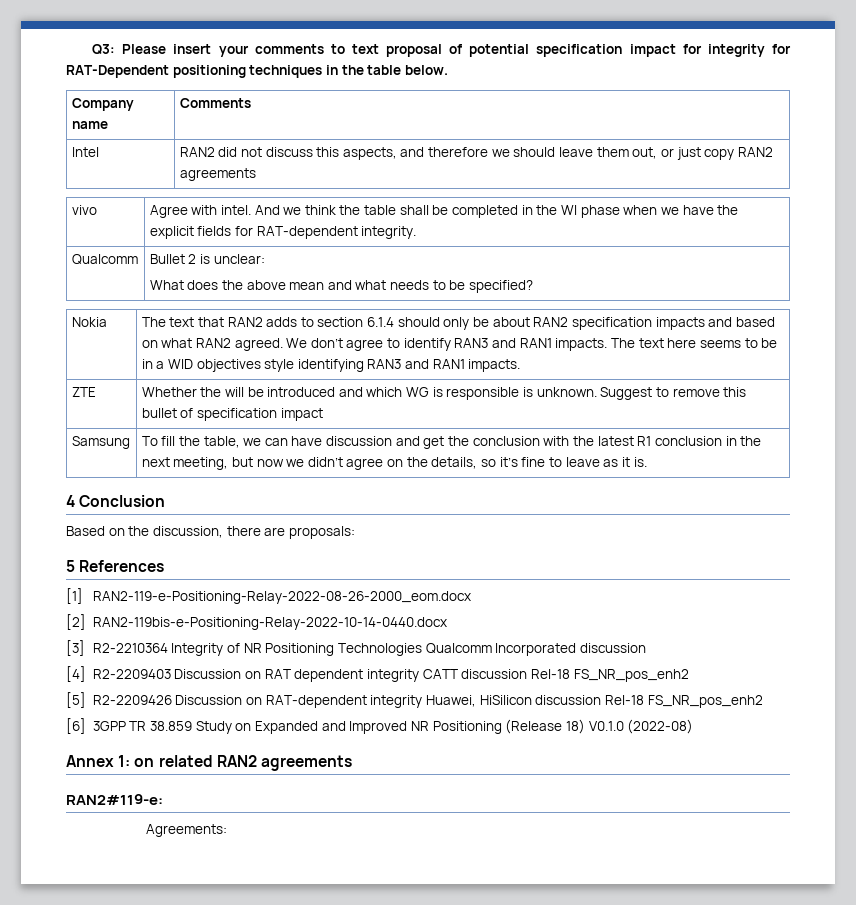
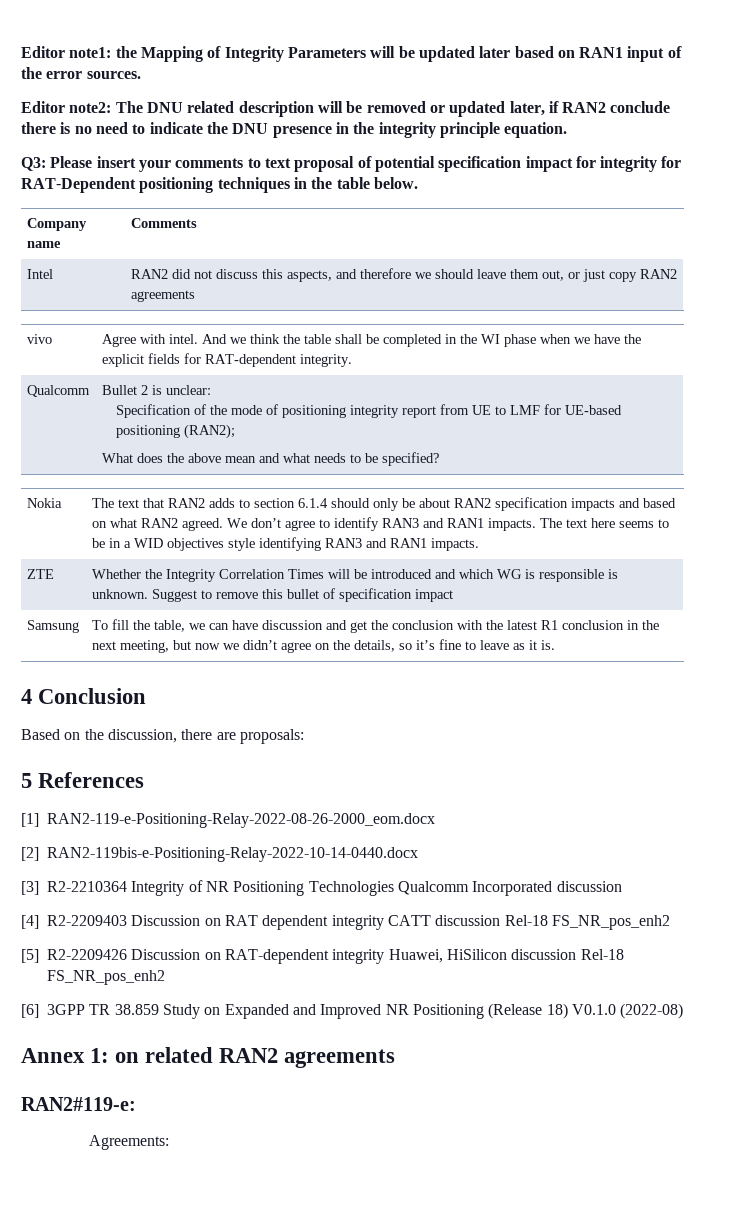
(92, 49) none -> [21,46,682,62] [21,67,141,79] [21,101,671,117] [21,122,568,138] Editor note1: the Mapping of Integrity Parameters will be updated later based on RAN1 input of the error sources. // Editor note2: The DNU related description will be removed or updated later, if RAN2 conclude there is no need to indicate the DNU presence in the integrity principle equation. //
(265, 259) none -> [115,404,622,418] [115,424,235,439] // Specification of the mode of positioning integrity report from UE to LMF for UE-based positioning (RAN2);
(222, 392) none -> [166,569,325,582] Integrity Correlation Times

